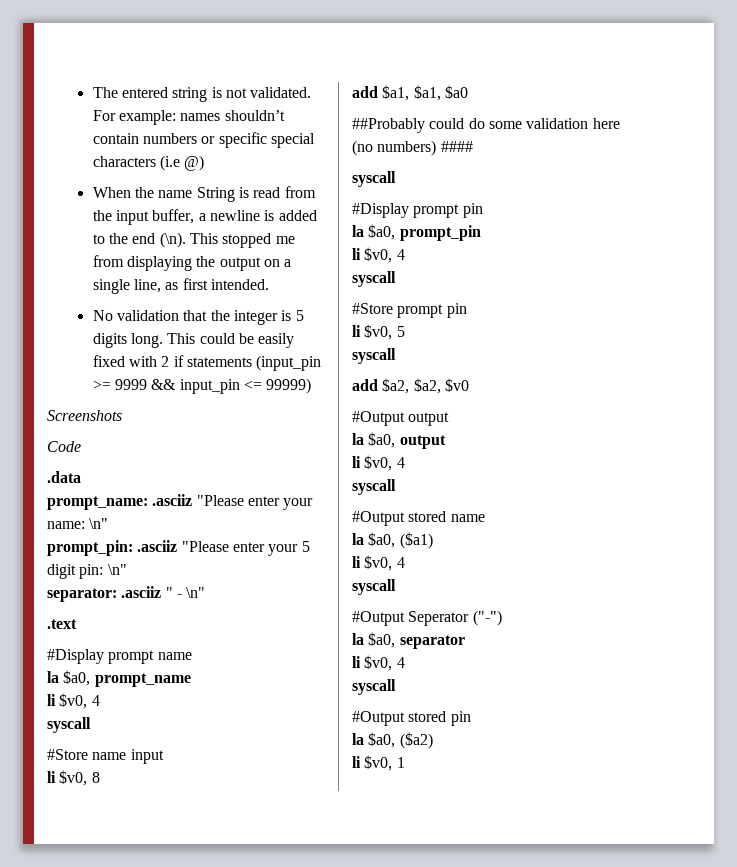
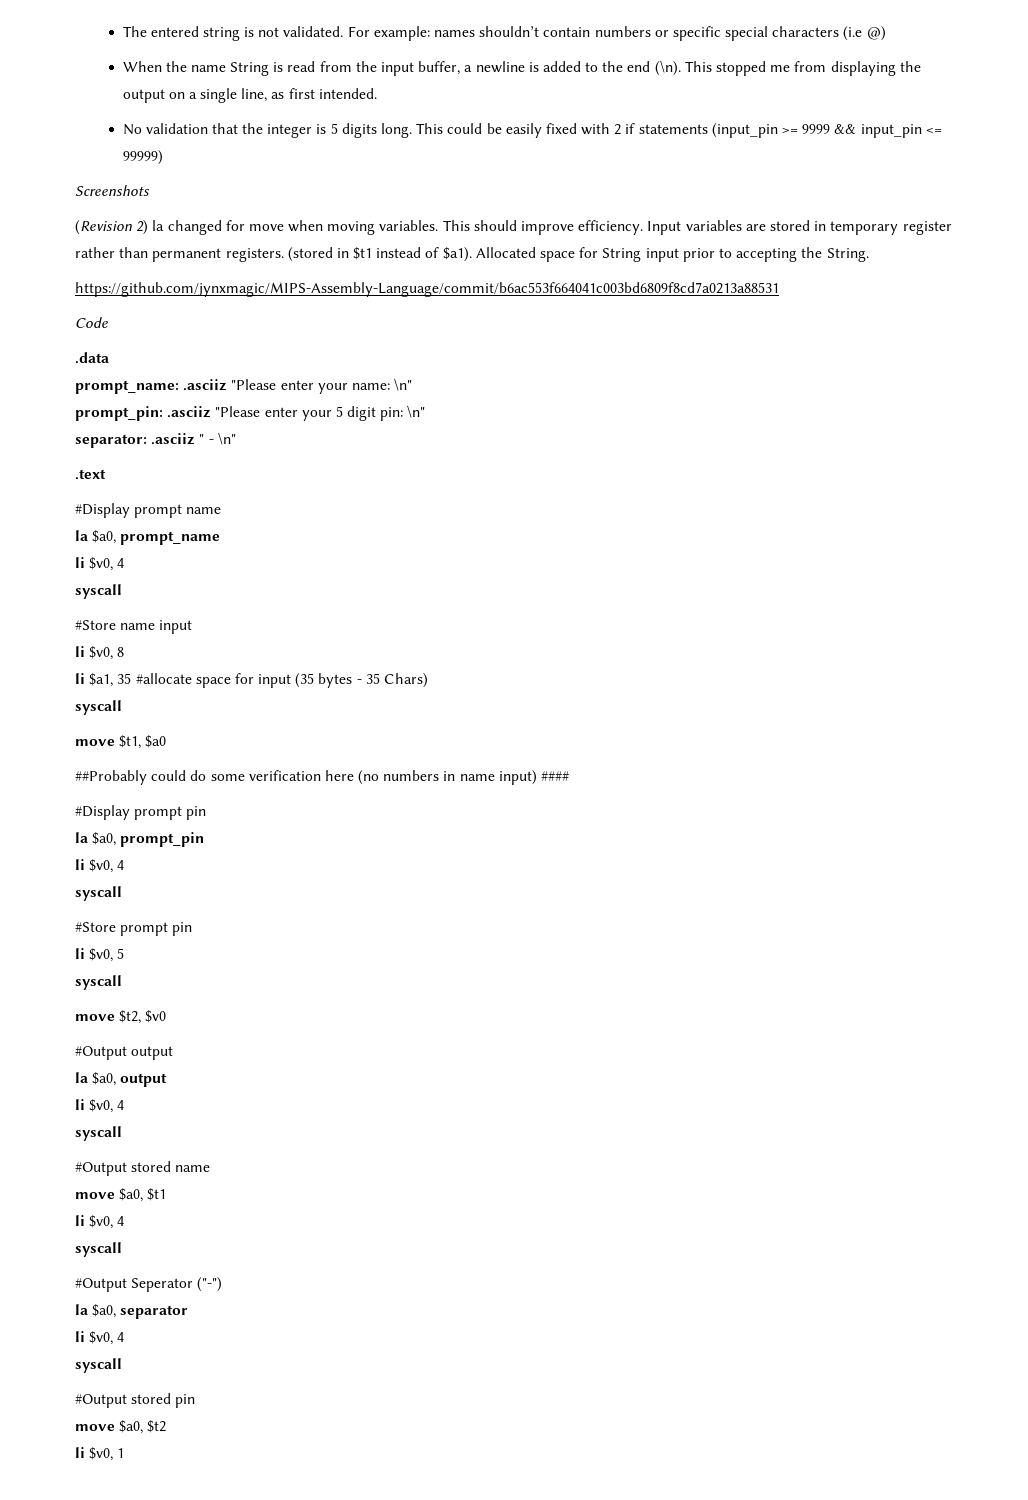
(122, 415) none -> [75,220,952,235] [75,247,869,262] [75,282,779,297] // (Revision 2) la changed for move when moving variables. This should improve efficiency. Input variables are stored in temporary register rather than permanent registers. (stored in $t1 instead of $a1). Allocated space for String input prior to accepting the String. // https://github.com/jynxmagic/MIPS-Assembly-Language/commit/b6ac553f664041c003bd6809f8cd7a0213a88531
[352,85,441,101] add $a1, $a1, -> [75,673,429,688] [75,700,122,715] [75,735,142,749] li $a1, 35 #allocate space for input (35 bytes - 35 Chars) // syscall // move $t1,
[526,118,589,129] validation -> [248,770,321,781] verification
[377,140,437,156] numbers) -> [383,770,537,785] numbers in name input)
[352,171,396,187] // syscall -> (570, 776) none
[352,378,441,394] add $a2, $a2, -> [75,1010,142,1024] move $t2,
[352,532,433,549] la $a0, ($a1) -> [75,1188,167,1202] move $a0, $t1
[352,732,433,749] la $a0, ($a2) -> [75,1420,167,1434] move $a0, $t2

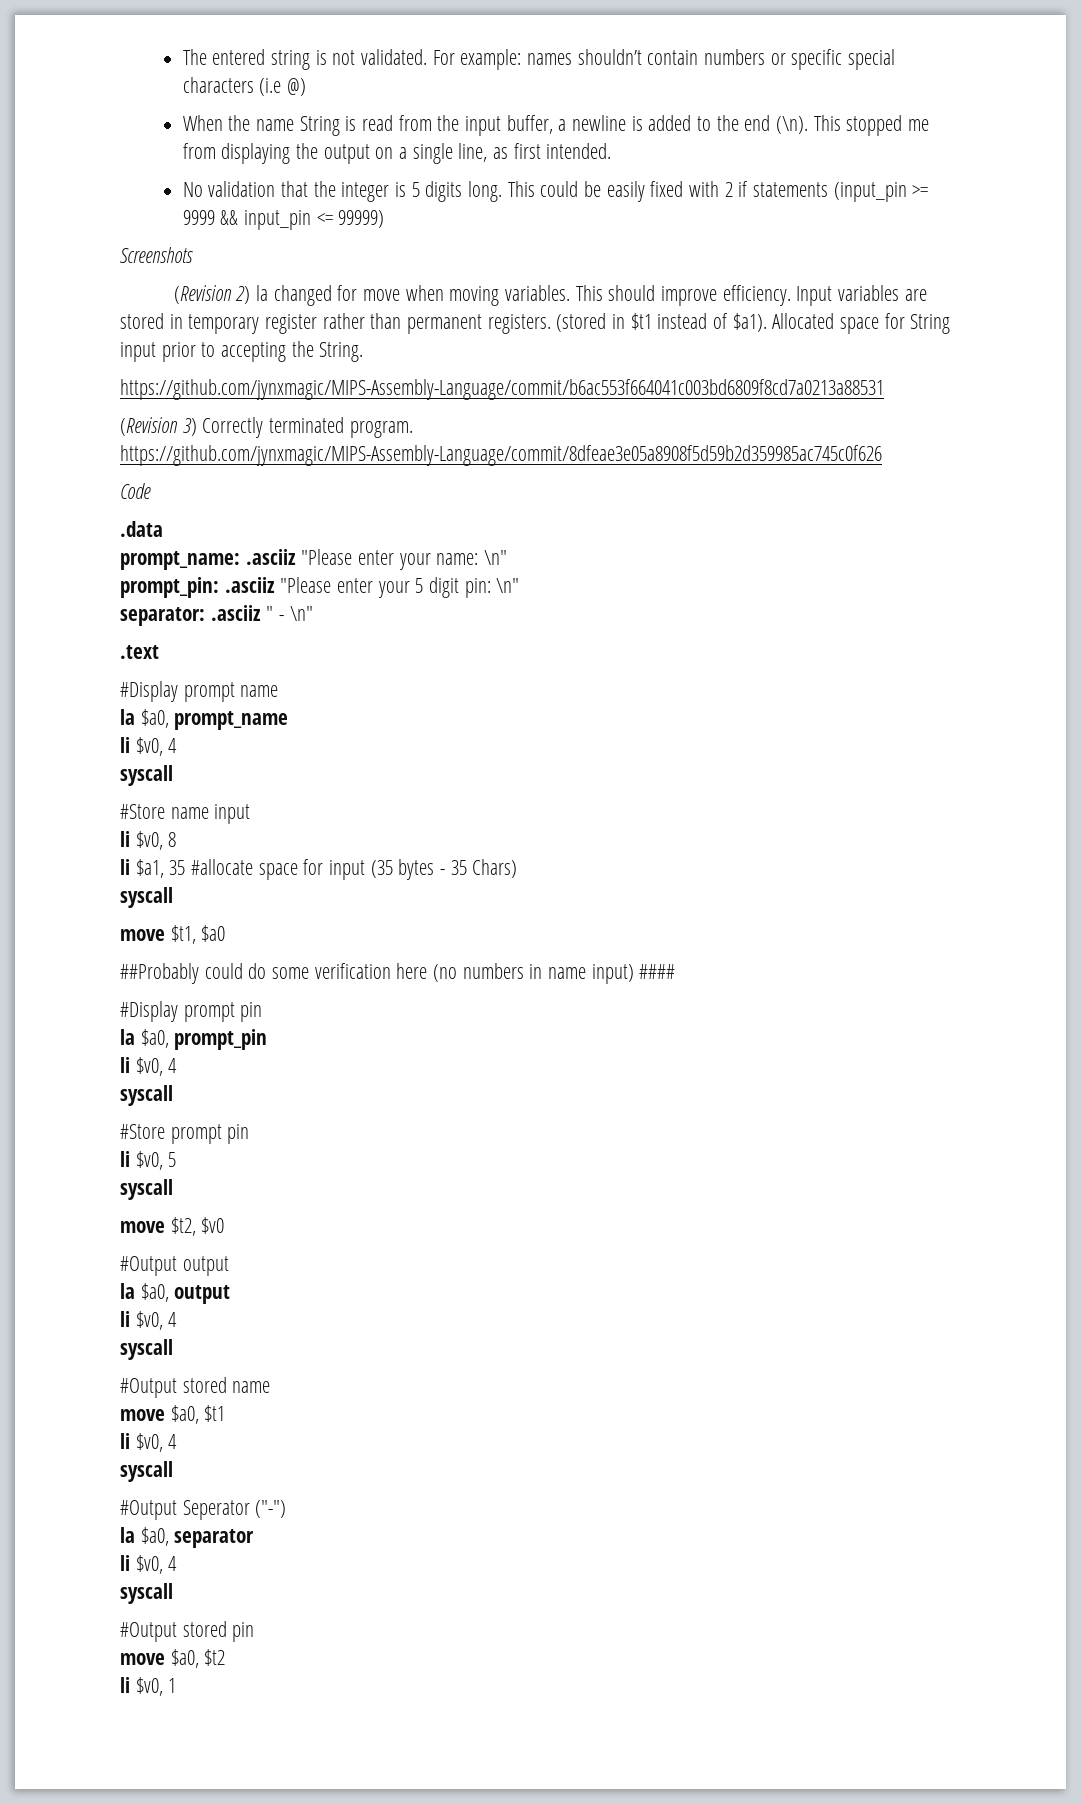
(779, 289) none -> [120,417,413,438] [120,445,882,466] // (Revision 3) Correctly terminated program. https://github.com/jynxmagic/MIPS-Assembly-Language/commit/8dfeae3e05a8908f5d59b2d359985ac745c0f626

